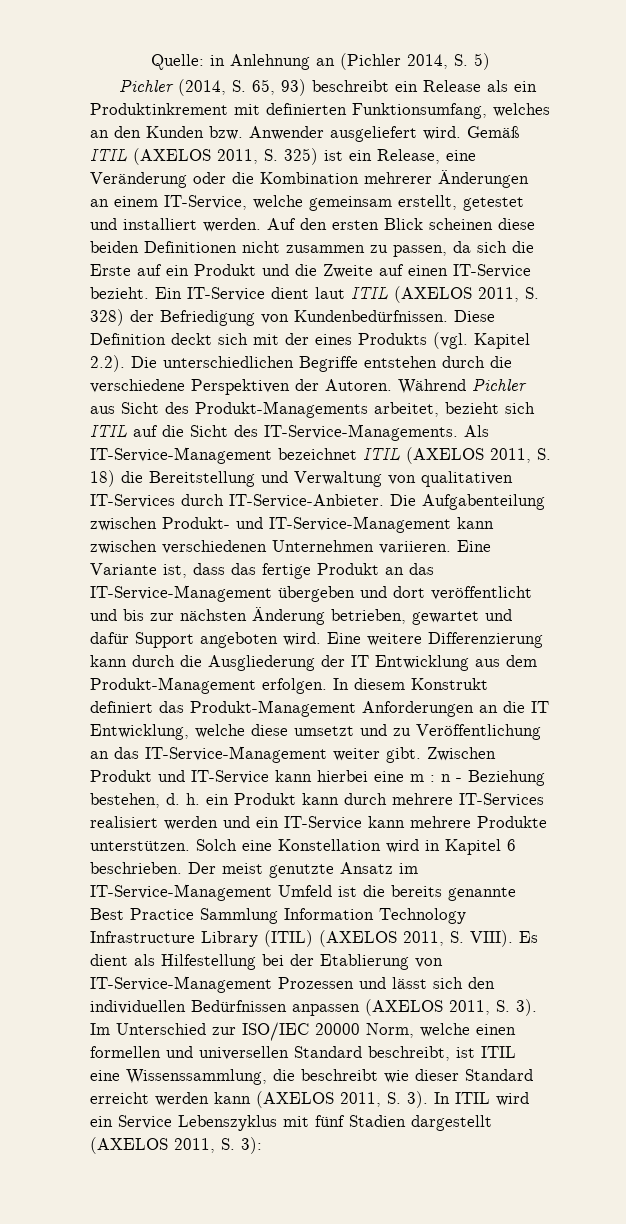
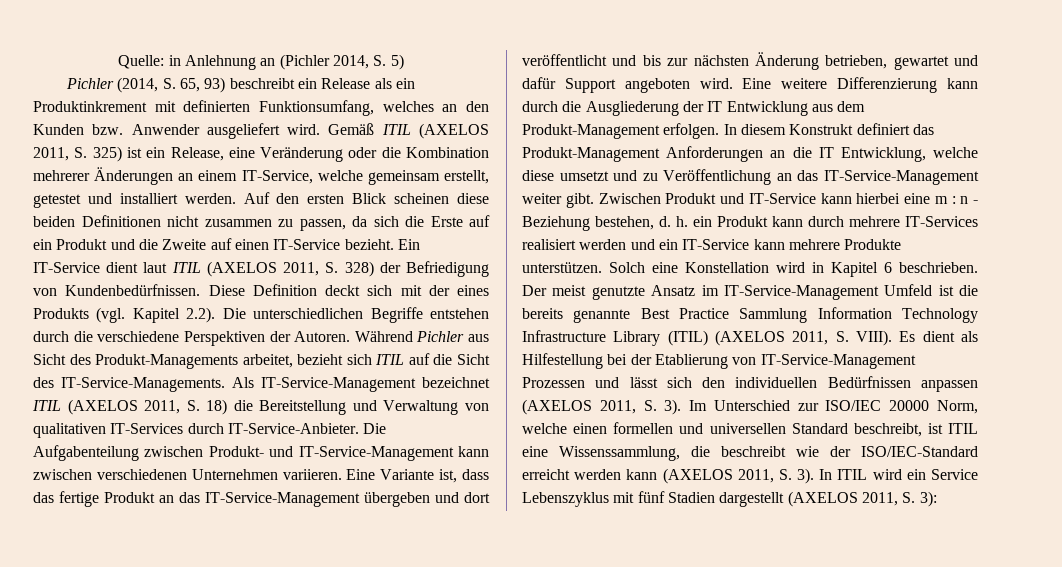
[415,1069,533,1081] dieser Standard -> [830,446,978,457] der ISO/IEC-Standard

